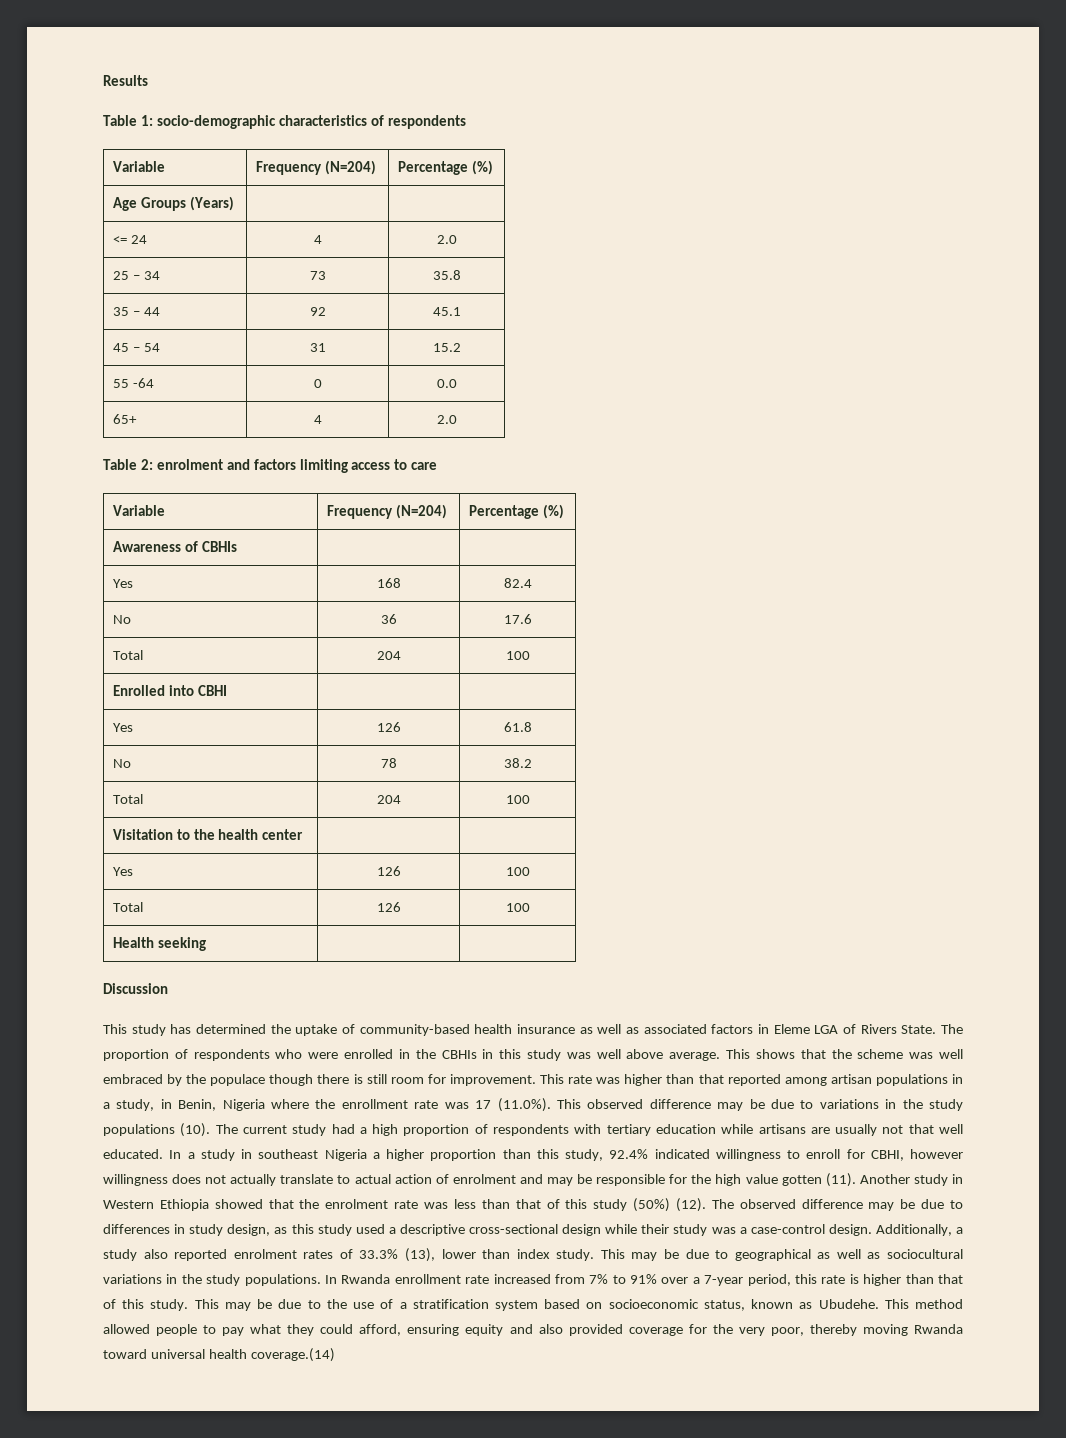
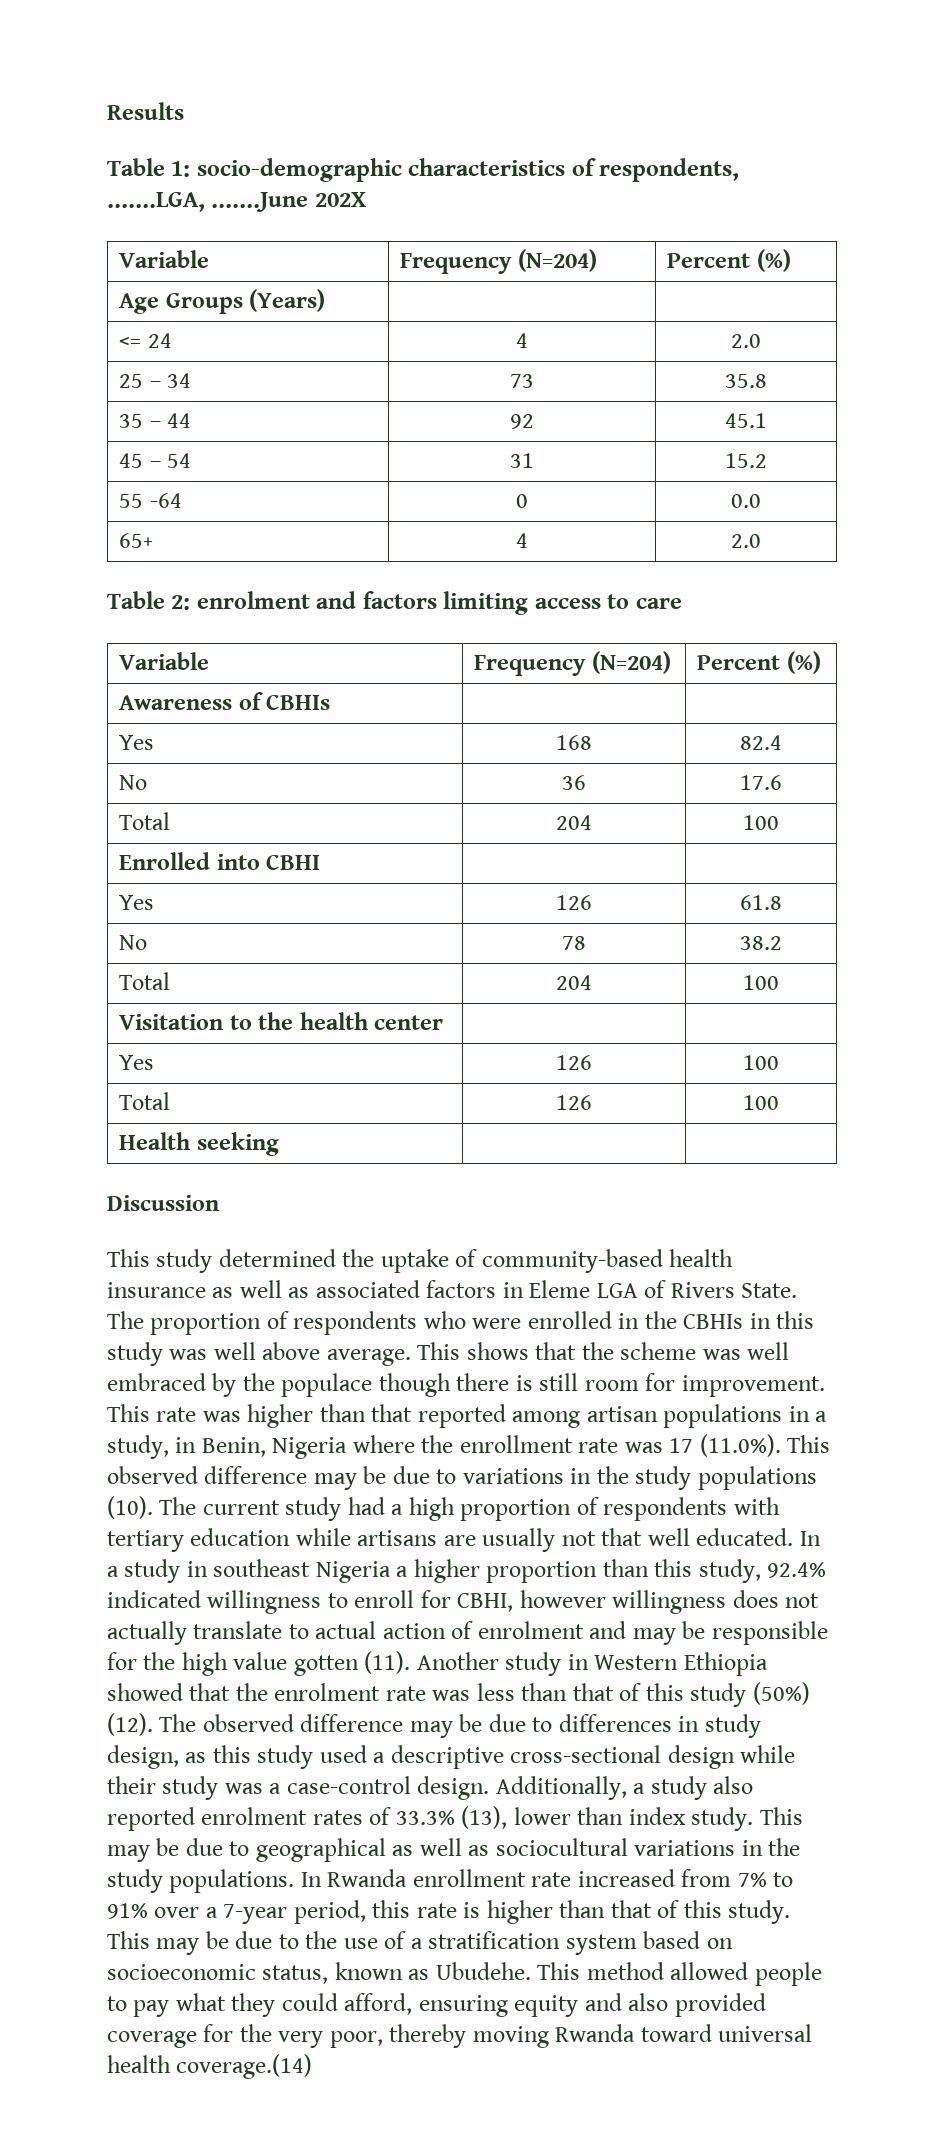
[387,115,466,129] [112,161,165,172] [255,160,376,175] [397,161,468,175] respondents // Variable | Frequency (N=204) | Percentage -> [599,158,740,182] [107,192,366,212] [119,250,210,268] [400,249,597,274] [667,253,751,268] respondents, …….LGA, …….June 202X // Variable | Frequency (N=204) | Percent
[468,505,539,519] Percentage -> [697,655,781,670] Percent
[170,1024,192,1034] has -> (213, 1261) none

